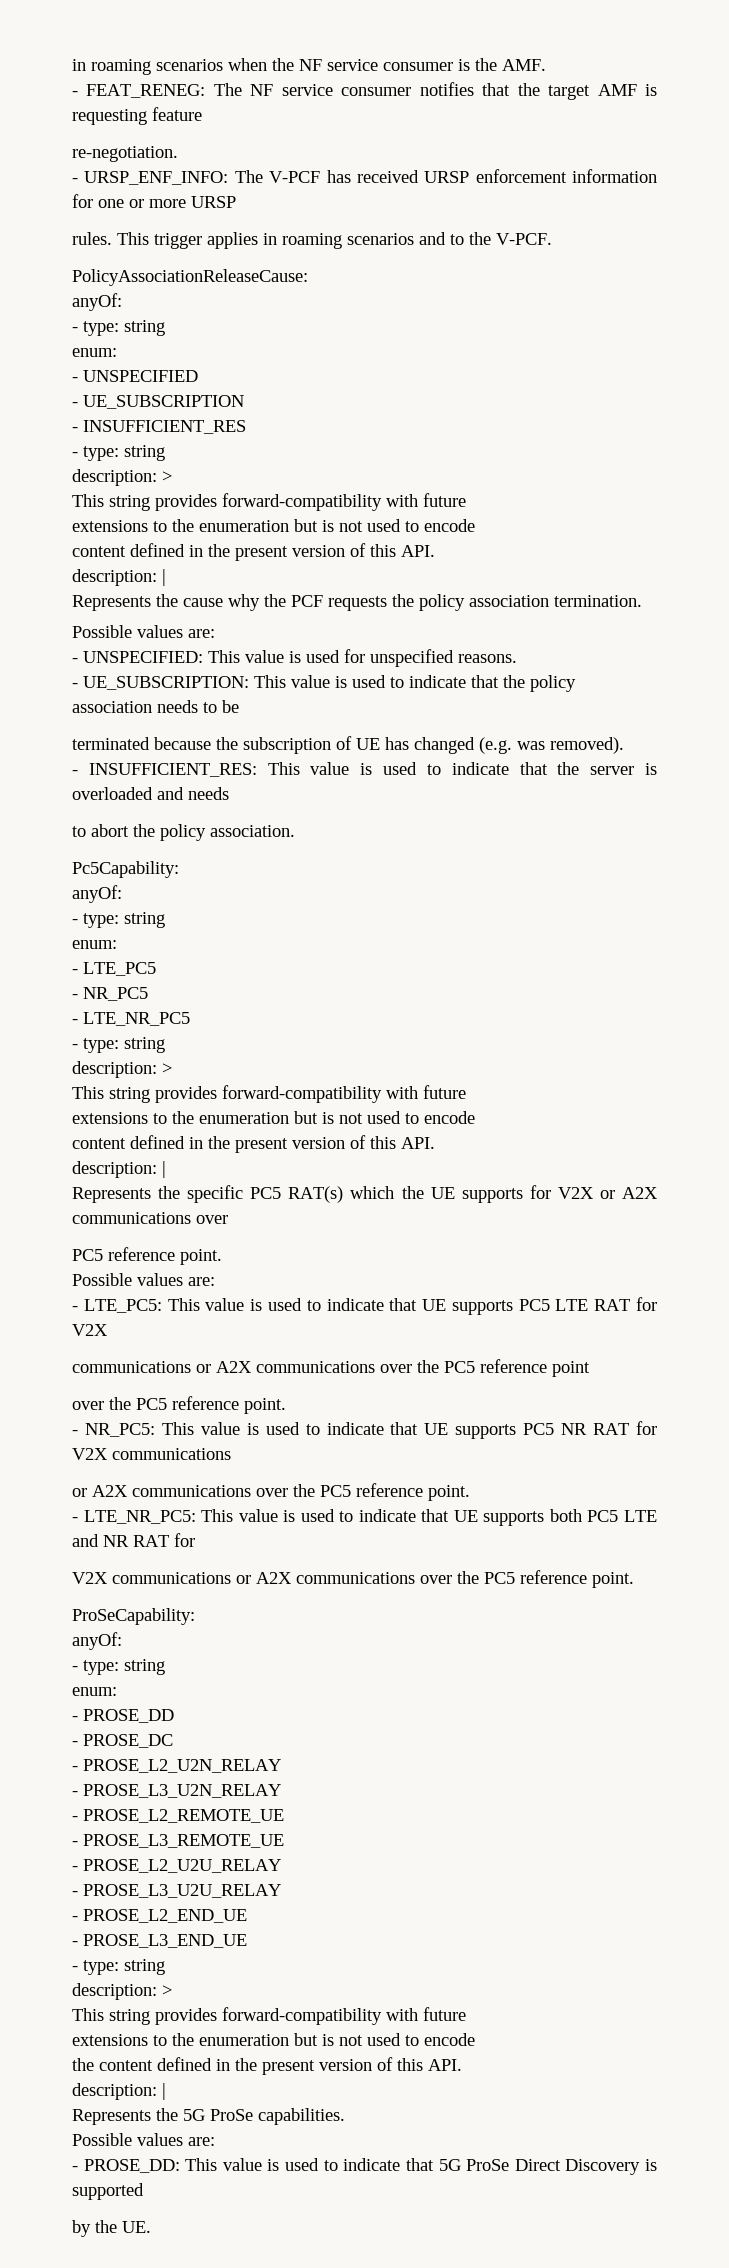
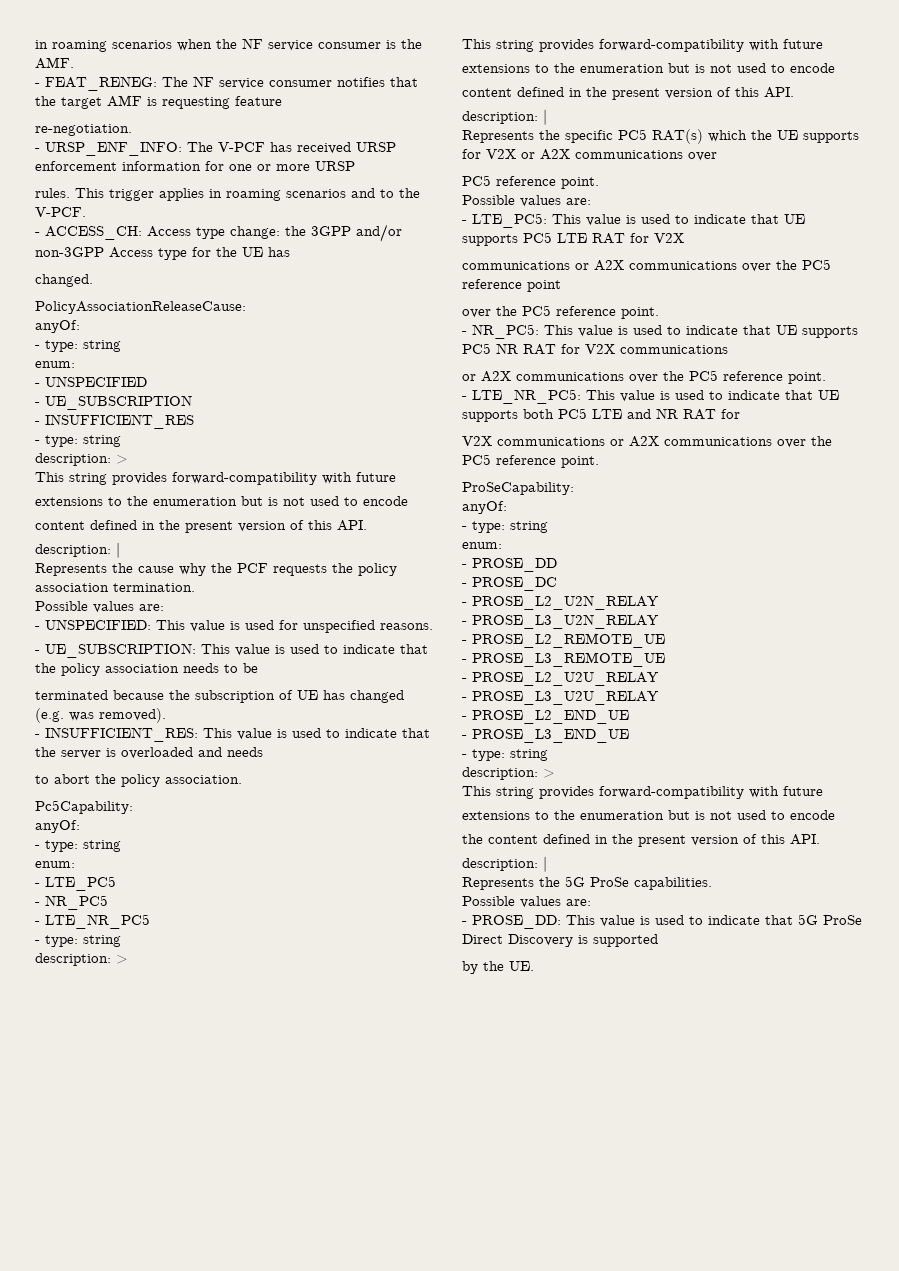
(552, 239) none -> [35,224,402,242] [35,247,290,260] [35,274,93,287] // - ACCESS_CH: Access type change: the 3GPP and/or non-3GPP Access type for the UE has // changed.

